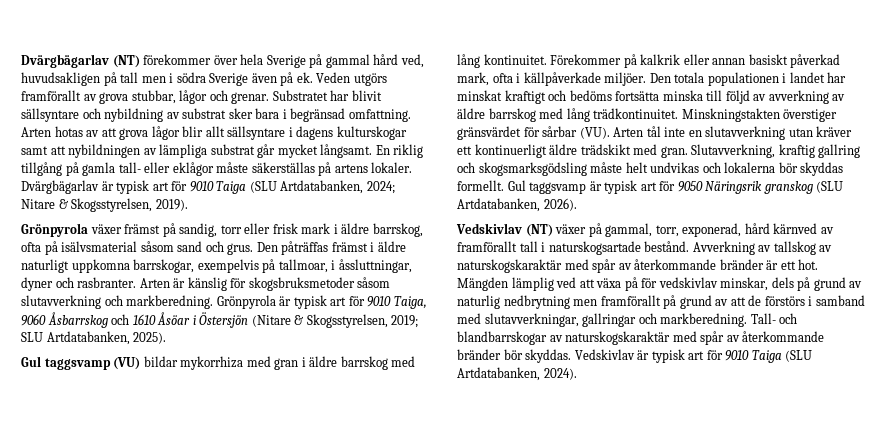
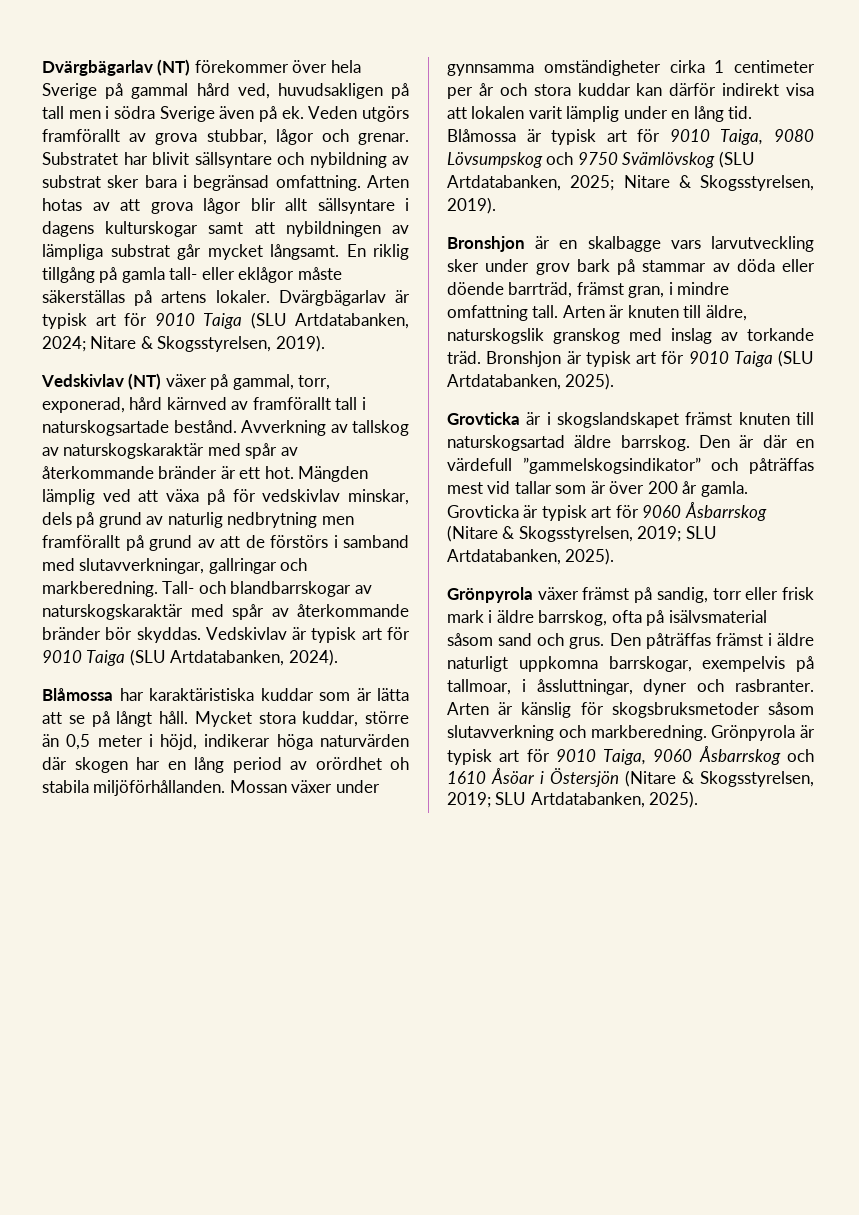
[21,223,423,237] [21,241,406,255] [21,259,412,273] [21,277,391,291] [21,295,427,309] [21,312,419,328] [21,331,167,345] [21,356,416,370] [457,54,841,68] [457,72,847,86] [457,90,846,104] [457,108,838,122] [457,126,853,140] [457,144,861,158] [457,162,844,176] [457,180,844,194] [457,198,577,212] // Grönpyrola växer främst på sandig, torr eller frisk mark i äldre barrskog, ofta på isälvsmaterial såsom sand och grus. Den påträffas främst i äldre naturligt uppkomna barrskogar, exempelvis på tallmoar, i åssluttningar, dyner och rasbranter. Arten är känslig för skogsbruksmetoder såsom slutavverkning och markberedning. Grönpyrola är typisk art för 9010 Taiga, 9060 Åsbarrskog och 1610 Åsöar i Östersjön (Nitare & Skogsstyrelsen, 2019; SLU Artdatabanken, 2025). // Gul taggsvamp (VU) bildar mykorrhiza med gran i äldre barrskog med lång kontinuitet. Förekommer på kalkrik eller annan basiskt påverkad mark, ofta i källpåverkade miljöer. Den totala populationen i landet har minskat kraftigt och bedöms fortsätta minska till följd av avverkning av äldre barrskog med lång trädkontinuitet. Minskningstakten överstiger gränsvärdet för sårbar (VU). Arten tål inte en slutavverkning utan kräver ett kontinuerligt äldre trädskikt med gran. Slutavverkning, kraftig gallring och skogsmarksgödsling måste helt undvikas och lokalerna bör skyddas formellt. Gul taggsvamp är typisk art för 9050 Näringsrik granskog (SLU Artdatabanken, 2026). -> (325, 343) none
(577, 374) none -> [42,688,409,701] [42,711,409,727] [42,734,409,750] [42,757,409,773] [42,780,380,796] [447,60,815,76] [447,83,814,99] [447,106,753,122] [447,129,814,145] [447,151,755,168] [447,175,814,191] [447,197,496,214] [447,236,814,252] [447,259,815,275] [447,282,730,298] [447,305,747,321] [447,328,814,344] [447,350,814,367] [447,373,615,390] [447,412,814,428] [447,435,814,451] [447,457,814,474] [447,481,748,497] [447,502,767,521] [447,525,717,542] [447,548,615,565] [447,587,814,603] [447,610,767,626] [447,633,814,649] [447,656,814,672] [447,679,814,695] [447,702,814,718] [447,725,815,741] [447,746,814,765] [447,768,814,787] [447,791,699,808] // Blåmossa har karaktäristiska kuddar som är lätta att se på långt håll. Mycket stora kuddar, större än 0,5 meter i höjd, indikerar höga naturvärden där skogen har en lång period av orördhet oh stabila miljöförhållanden. Mossan växer under gynnsamma omständigheter cirka 1 centimeter per år och stora kuddar kan därför indirekt visa att lokalen varit lämplig under en lång tid. Blåmossa är typisk art för 9010 Taiga, 9080 Lövsumpskog och 9750 Svämlövskog (SLU Artdatabanken, 2025; Nitare & Skogsstyrelsen, 2019). // Bronshjon är en skalbagge vars larvutveckling sker under grov bark på stammar av döda eller döende barrträd, främst gran, i mindre omfattning tall. Arten är knuten till äldre, naturskogslik granskog med inslag av torkande träd. Bronshjon är typisk art för 9010 Taiga (SLU Artdatabanken, 2025). // Grovticka är i skogslandskapet främst knuten till naturskogsartad äldre barrskog. Den är där en värdefull ”gammelskogsindikator” och påträffas mest vid tallar som är över 200 år gamla. Grovticka är typisk art för 9060 Åsbarrskog (Nitare & Skogsstyrelsen, 2019; SLU Artdatabanken, 2025). // Grönpyrola växer främst på sandig, torr eller frisk mark i äldre barrskog, ofta på isälvsmaterial såsom sand och grus. Den påträffas främst i äldre naturligt uppkomna barrskogar, exempelvis på tallmoar, i åssluttningar, dyner och rasbranter. Arten är känslig för skogsbruksmetoder såsom slutavverkning och markberedning. Grönpyrola är typisk art för 9010 Taiga, 9060 Åsbarrskog och 1610 Åsöar i Östersjön (Nitare & Skogsstyrelsen, 2019; SLU Artdatabanken, 2025).

